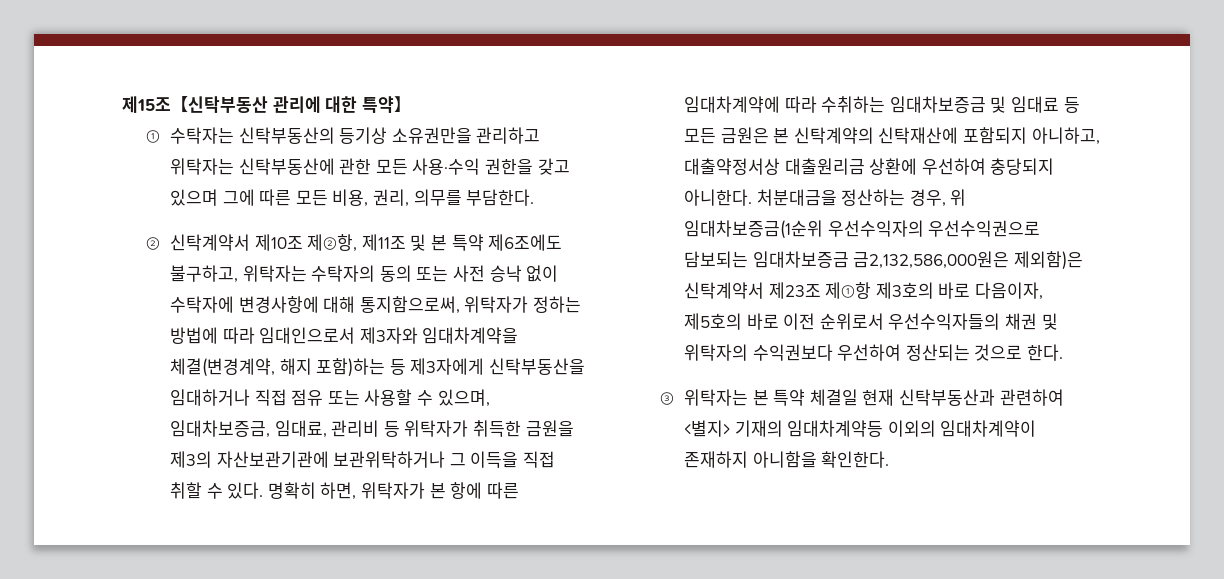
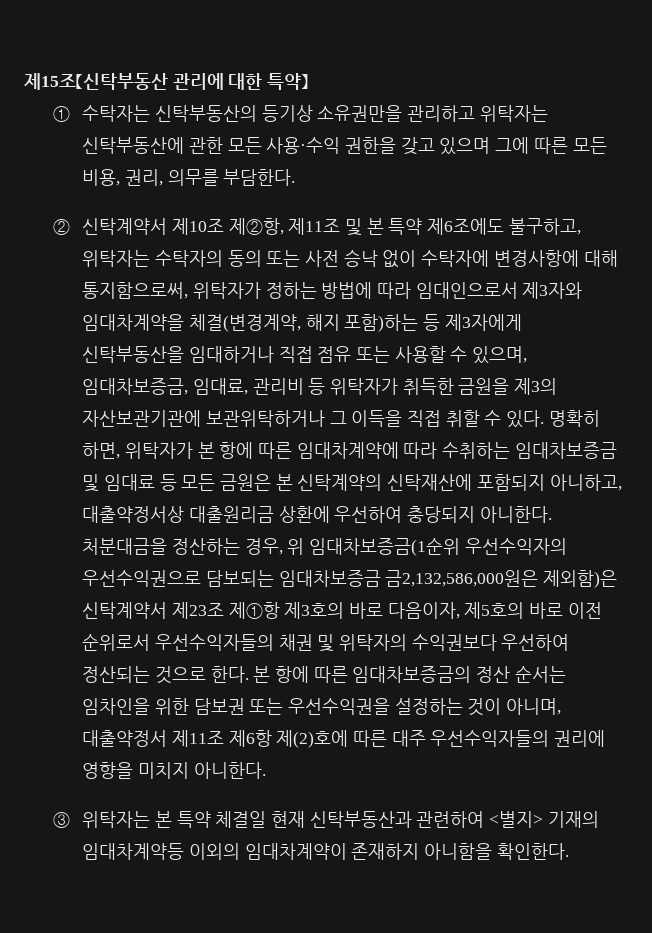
(1064, 352) none -> [253,665,566,683] [82,698,562,716] [82,730,606,748] [82,762,266,779] 본 항에 따른 임대차보증금의 정산 순서는 임차인을 위한 담보권 또는 우선수익권을 설정하는 것이 아니며, 대출약정서 제11조 제6항 제(2)호에 따른 대주 우선수익자들의 권리에 영향을 미치지 아니한다.

